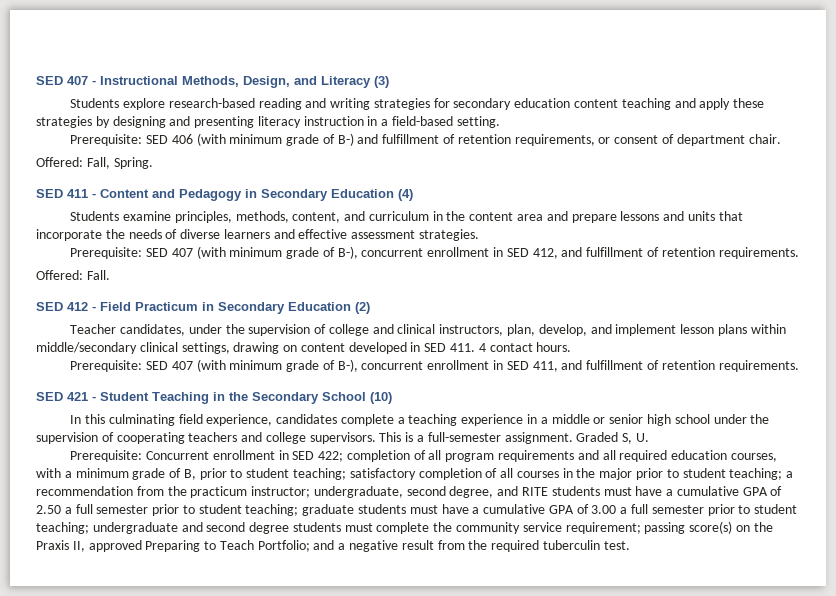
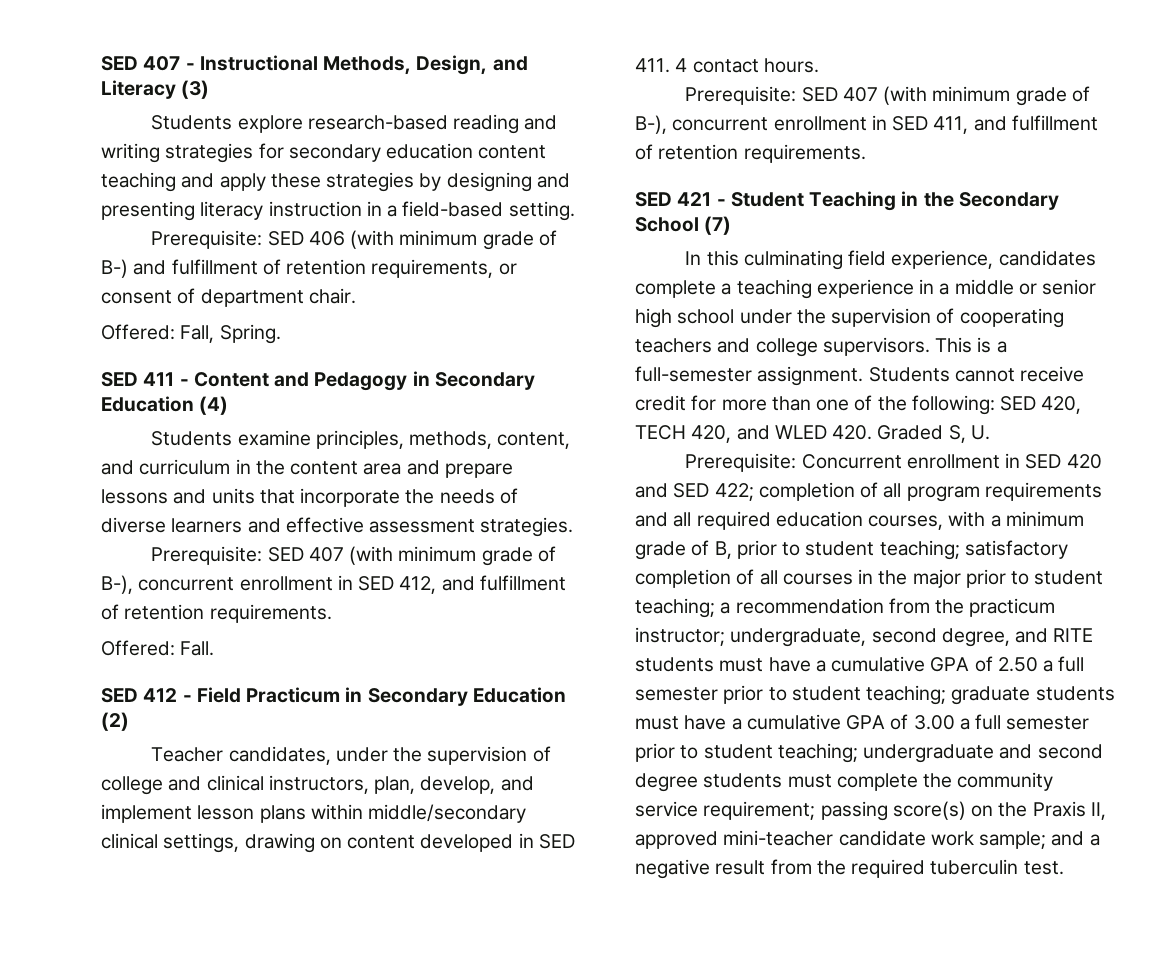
[370,392,392,404] (10) -> [704,216,732,235] (7)
(573, 438) none -> [868,366,1085,382] [635,395,1082,415] [635,425,873,443] Students cannot receive credit for more than one of the following: SED 420, TECH 420, and WLED 420.
(315, 455) none -> [1066,454,1102,469] [635,483,710,498] 420 and SED
[145,540,310,552] Preparing to Teach Portfolio; -> [723,830,1047,849] mini-teacher candidate work sample;

